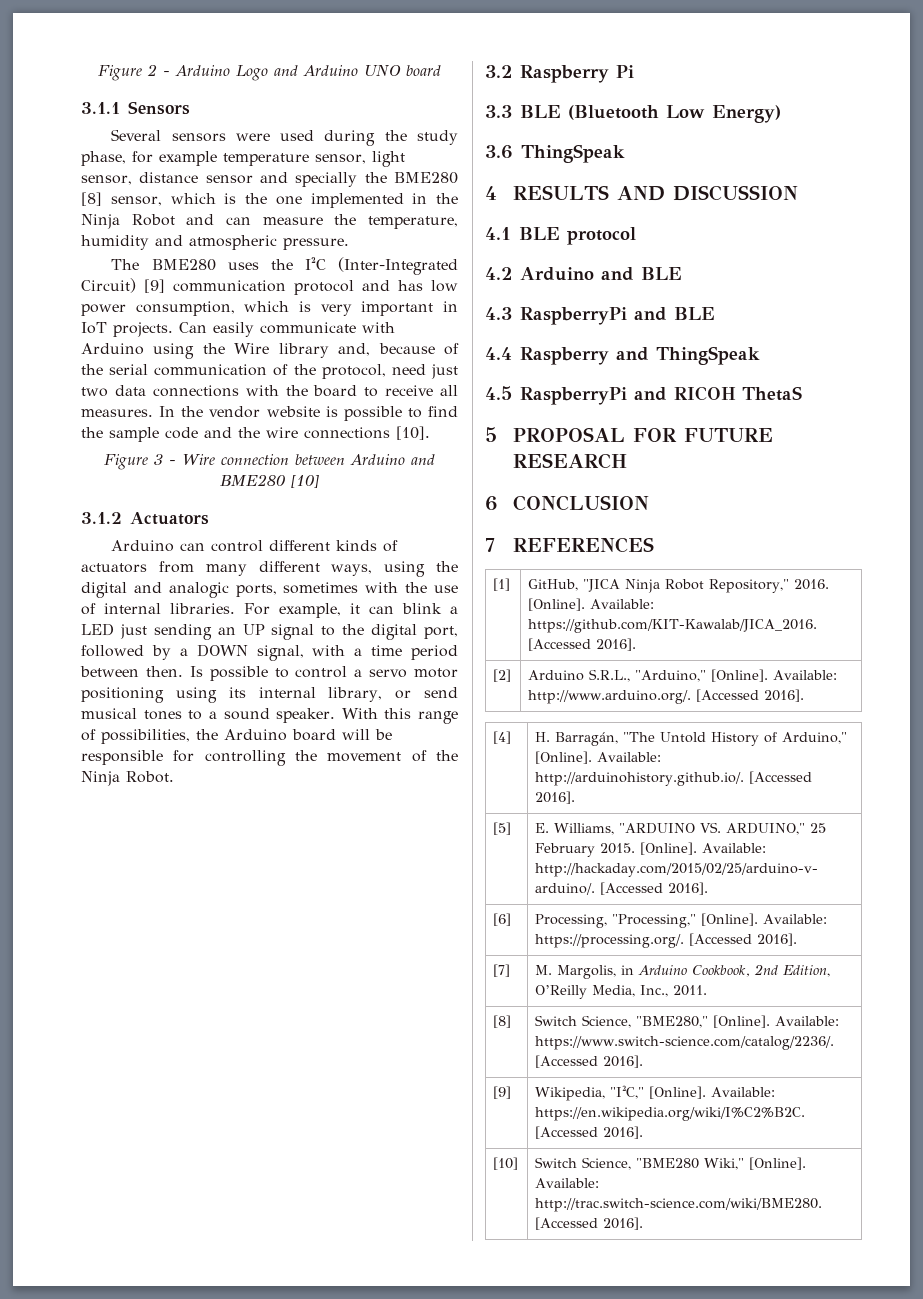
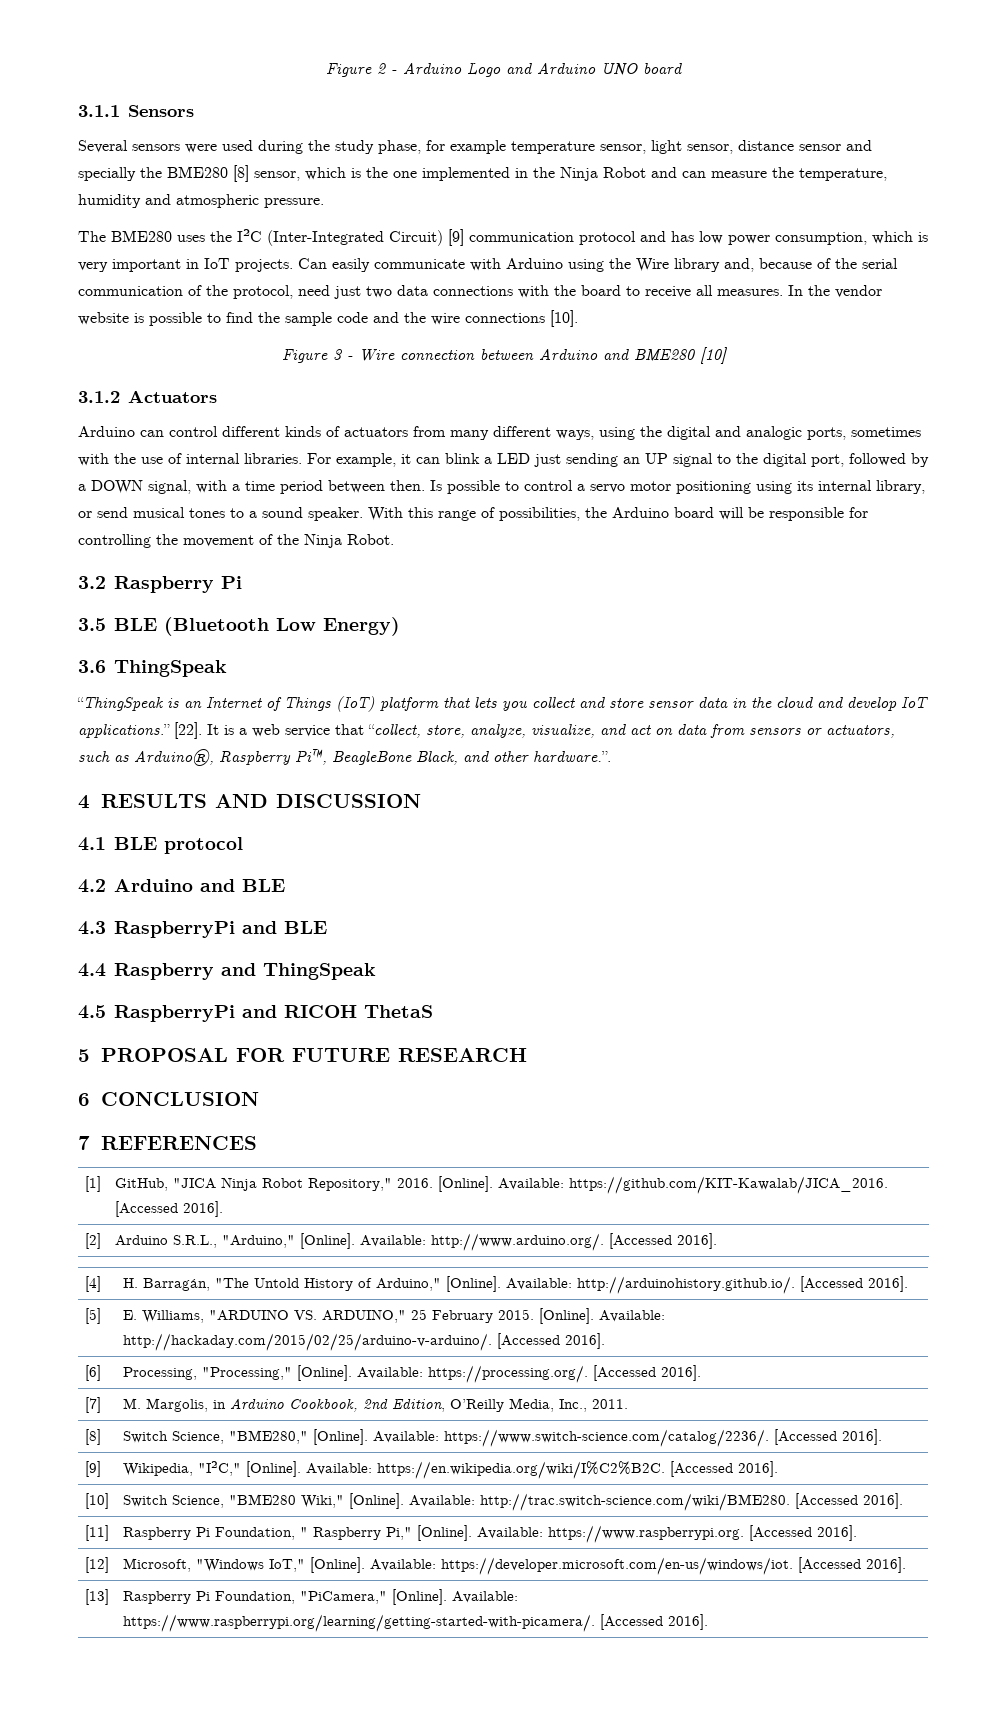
[485,105,512,118] 3.3 -> [78,618,106,631] 3.5
(625, 153) none -> [77,696,928,712] [78,722,895,739] [78,749,611,766] // “ThingSpeak is an Internet of Things (IoT) platform that lets you collect and store sensor data in the cloud and develop IoT applications.” [22]. It is a web service that “collect, store, analyze, visualize, and act on data from sensors or actuators, such as Arduino®, Raspberry Pi™, BeagleBone Black, and other hardware.”.
(644, 1223) none -> [84,1525,109,1541] [122,1525,857,1543] [84,1557,109,1573] [122,1557,906,1575] [84,1589,109,1605] [122,1589,518,1605] [122,1614,708,1632] // [11] | Raspberry Pi Foundation, " Raspberry Pi," [Online]. Available: https://www.raspberrypi.org. [Accessed 2016]. // [12] | Microsoft, "Windows IoT," [Online]. Available: https://developer.microsoft.com/en-us/windows/iot. [Accessed 2016]. // [13] | Raspberry Pi Foundation, "PiCamera," [Online]. Available: https://www.raspberrypi.org/learning/getting-started-with-picamera/. [Accessed 2016].

